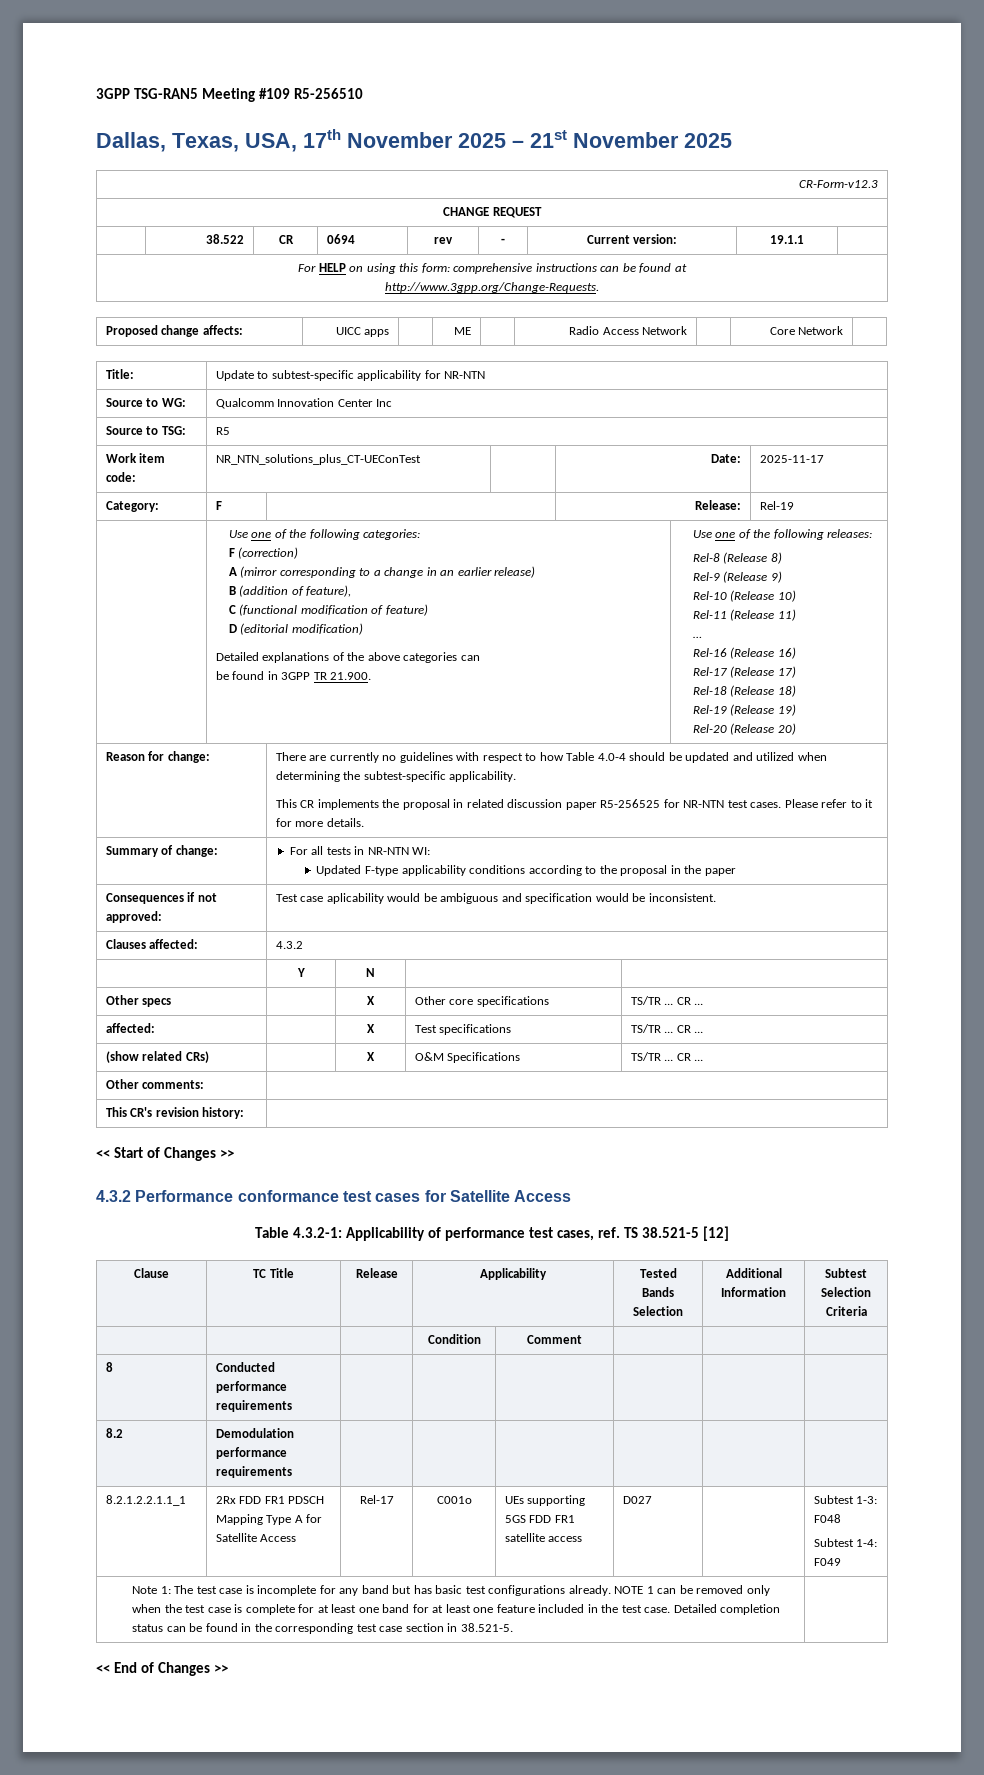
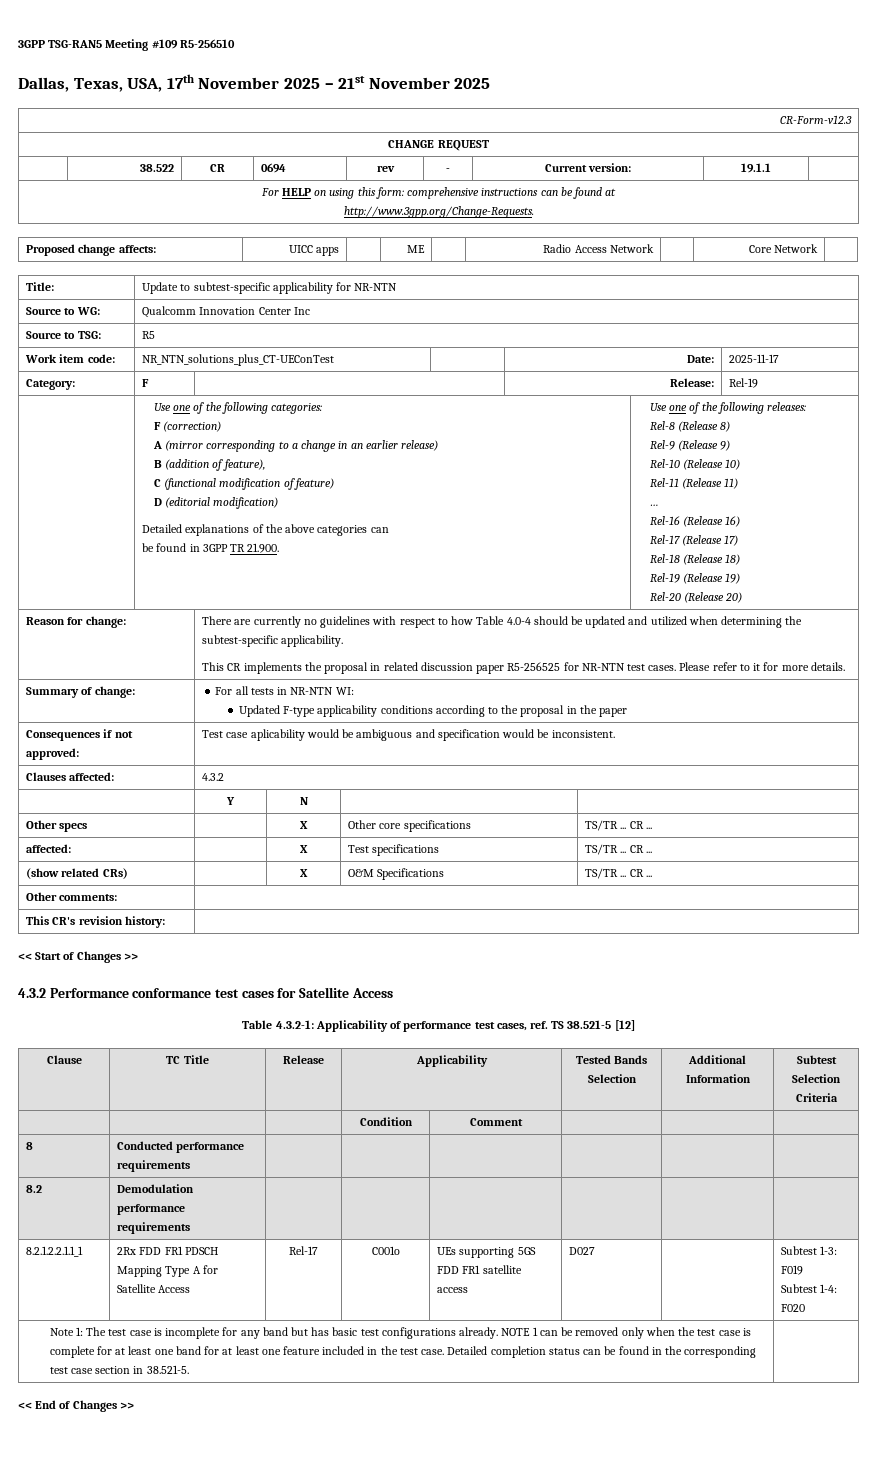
[813,1514,841,1523] F048 -> [781,1265,804,1275] F019
[813,1558,841,1566] F049 -> [781,1304,806,1312] F020

